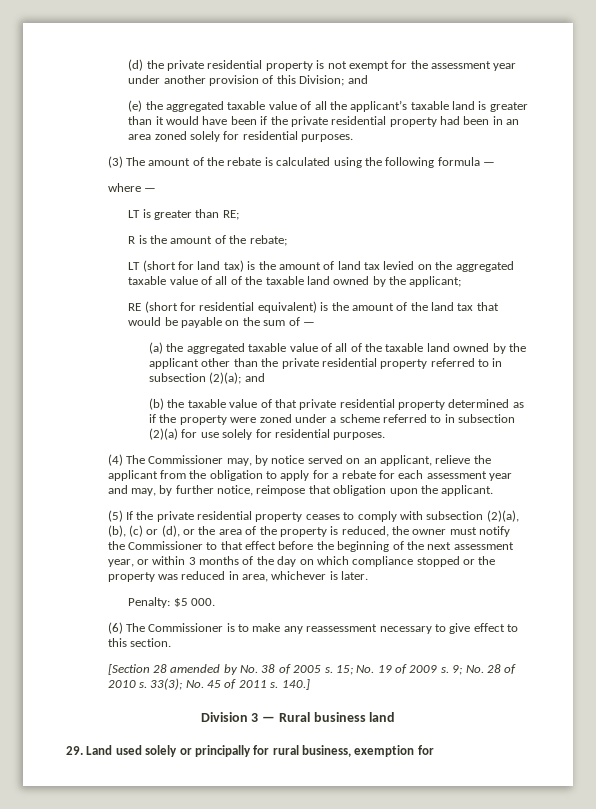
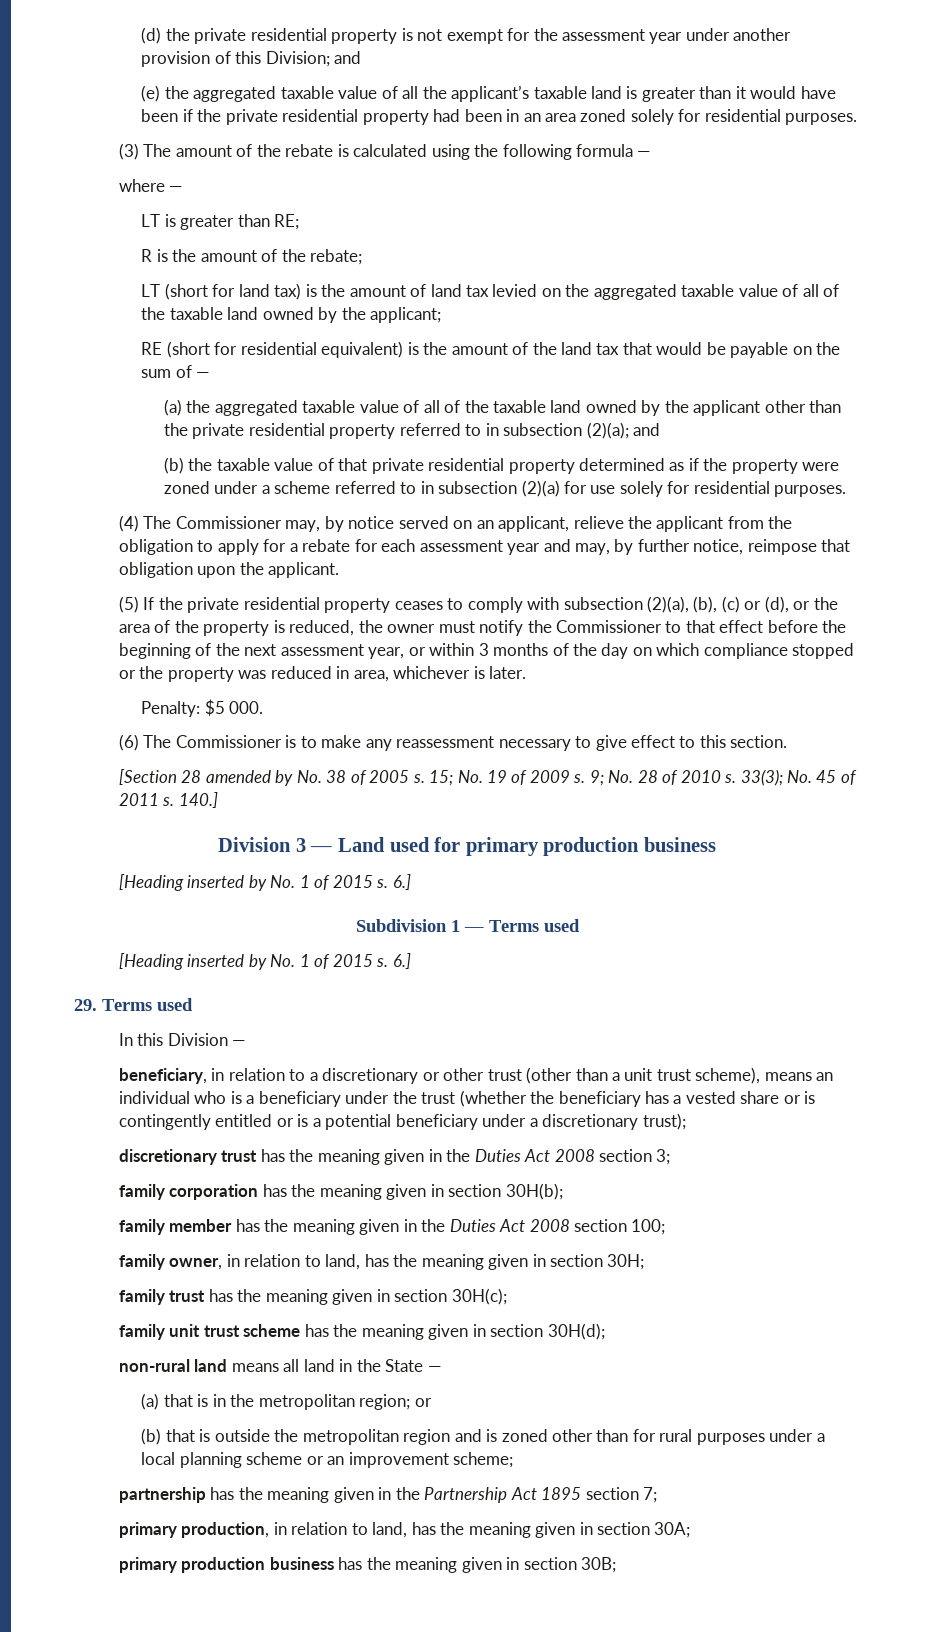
[278,712,396,722] Rural business land -> [337,837,716,856] [118,874,411,891] [355,919,580,932] [118,953,411,970] Land used for primary production business // [Heading inserted by No. 1 of 2015 s. 6.] // Subdivision 1 — Terms used // [Heading inserted by No. 1 of 2015 s. 6.]
[86,745,434,757] Land used solely or principally for rural business, exemption for -> [102,998,193,1011] [118,1033,246,1046] [118,1067,834,1084] [118,1090,816,1107] [118,1113,686,1130] [118,1149,671,1165] [118,1183,563,1200] [118,1219,666,1235] [118,1254,645,1270] [118,1288,507,1305] [118,1323,605,1340] [118,1359,441,1372] [141,1393,432,1410] [141,1428,825,1445] [141,1452,514,1468] [118,1487,657,1503] [118,1522,691,1538] [118,1557,617,1573] Terms used // In this Division — // beneficiary, in relation to a discretionary or other trust (other than a unit trust scheme), means an individual who is a beneficiary under the trust (whether the beneficiary has a vested share or is contingently entitled or is a potential beneficiary under a discretionary trust); // discretionary trust has the meaning given in the Duties Act 2008 section 3; // family corporation has the meaning given in section 30H(b); // family member has the meaning given in the Duties Act 2008 section 100; // family owner, in relation to land, has the meaning given in section 30H; // family trust has the meaning given in section 30H(c); // family unit trust scheme has the meaning given in section 30H(d); // non-rural land means all land in the State — // (a) that is in the metropolitan region; or // (b) that is outside the metropolitan region and is zoned other than for rural purposes under a local planning scheme or an improvement scheme; // partnership has the meaning given in the Partnership Act 1895 section 7; // primary production, in relation to land, has the meaning given in section 30A; // primary production business has the meaning given in section 30B;

